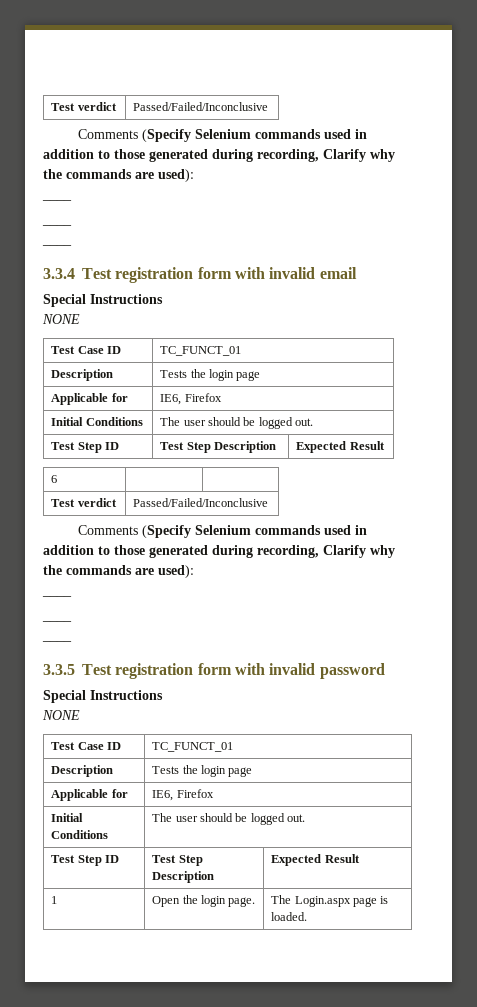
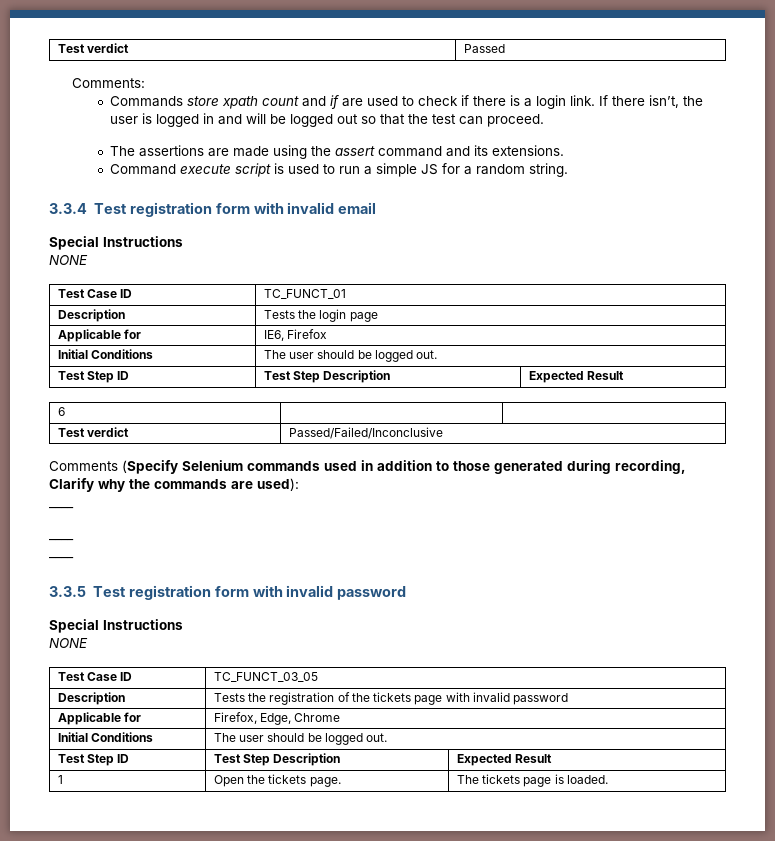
[51,102,117,111] [133,102,269,111] [77,129,367,142] [43,149,395,162] [43,169,194,182] [42,199,72,201] [42,224,72,226] [42,244,72,246] Test verdict | Passed/Failed/Inconclusive // Comments (Specify Selenium commands used in addition to those generated during recording, Clarify why the commands are used): // ____ // ____ // ____ -> [57,43,130,53] [463,44,505,53] [72,78,146,88] [110,95,704,109] [110,113,545,127] [110,145,565,159] [110,163,569,177] Test verdict | Passed // Comments: // Commands store xpath count and if are used to check if there is a login link. If there isn’t, the user is logged in and will be logged out so that the test can proceed. // The assertions are made using the assert command and its extensions. // Command execute script is used to run a simple JS for a random string.
[152,742,234,752] [51,765,114,777] [152,765,253,777] [51,789,128,801] [152,789,214,801] TC_FUNCT_01 // Description | Tests the login page // Applicable for | IE6, Firefox -> [213,672,318,682] [57,692,125,705] [213,692,569,705] [57,712,142,725] [213,712,341,725] TC_FUNCT_03_05 // Description | Tests the registration of the tickets page with invalid password // Applicable for | Firefox, Edge, Chrome
[200,895,226,907] login -> [268,774,307,784] tickets
[294,896,351,907] Login.aspx -> [482,774,521,784] tickets

